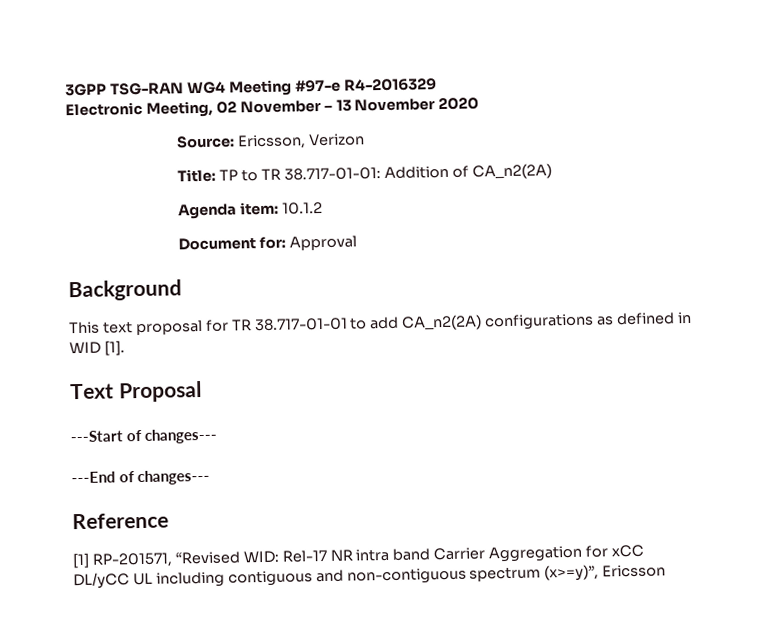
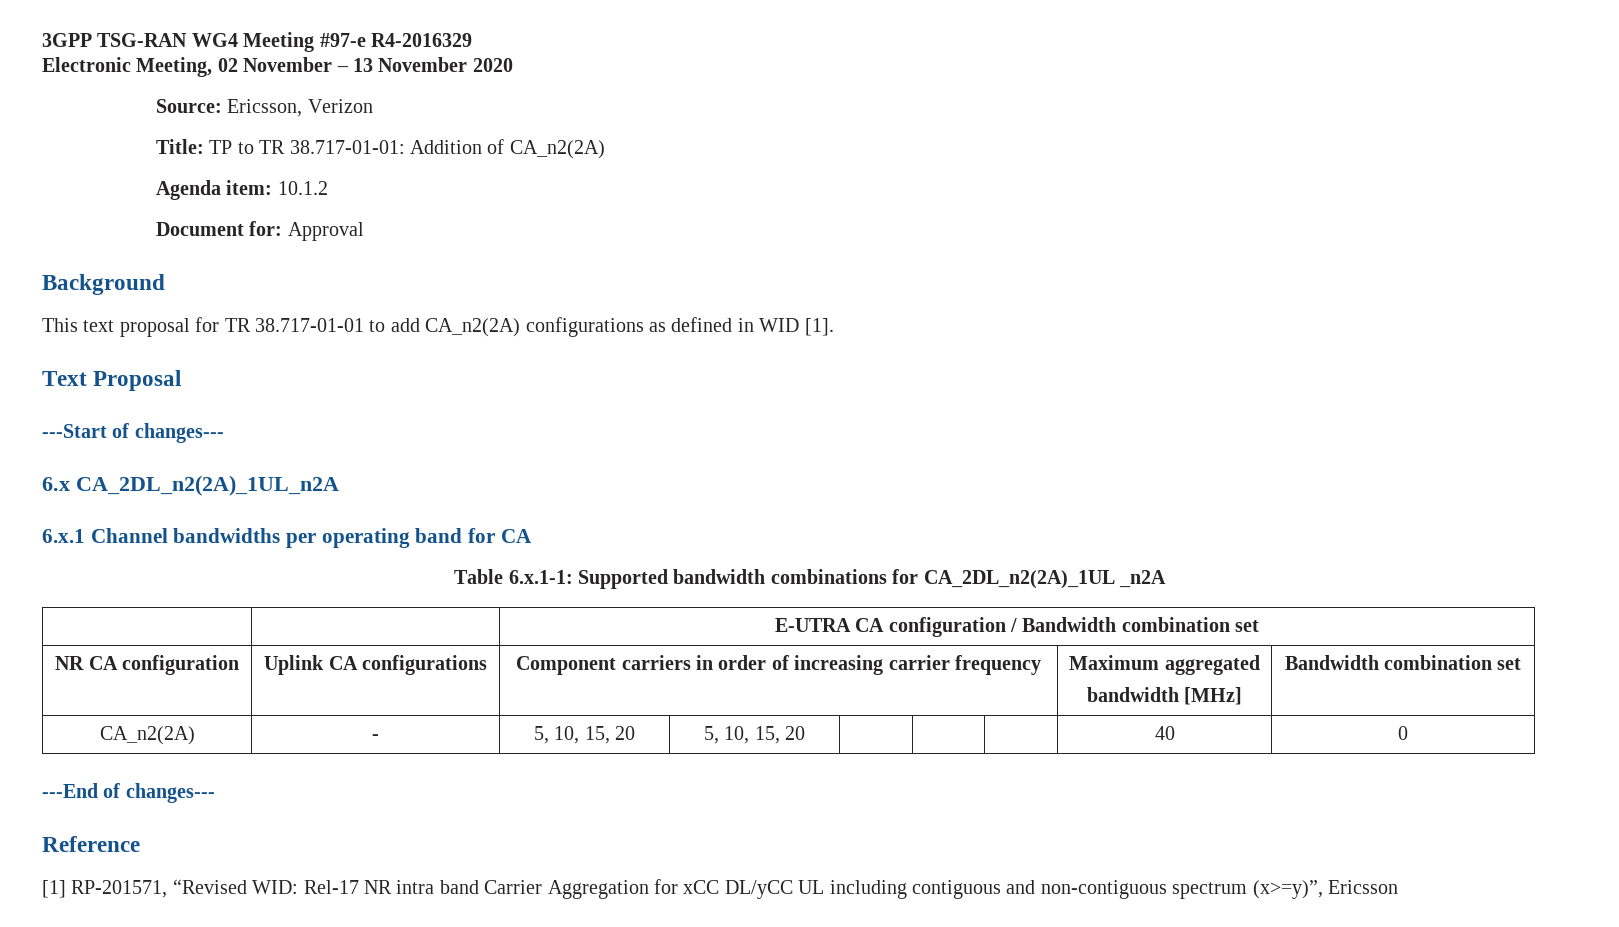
(218, 436) none -> [42,475,339,496] [42,528,532,548] [454,569,1166,589] [774,617,1260,637] [55,655,239,675] [264,655,487,675] [516,655,1041,675] [1069,655,1260,675] [1086,687,1243,705] [1284,655,1522,670] [99,726,195,745] [372,734,379,740] [533,726,636,744] [703,726,806,744] [1154,726,1175,740] [1398,726,1408,740] // 6.x CA_2DL_n2(2A)_1UL_n2A // 6.x.1 Channel bandwidths per operating band for CA // Table 6.x.1-1: Supported bandwidth combinations for CA_2DL_n2(2A)_1UL _n2A // | | E-UTRA CA configuration / Bandwidth combination set // NR CA configuration | Uplink CA configurations | Component carriers in order of increasing carrier frequency | Maximum aggregated // bandwidth [MHz] | Bandwidth combination set // CA_n2(2A) | - | 5, 10, 15, 20 | 5, 10, 15, 20 | | | | 40 | 0

